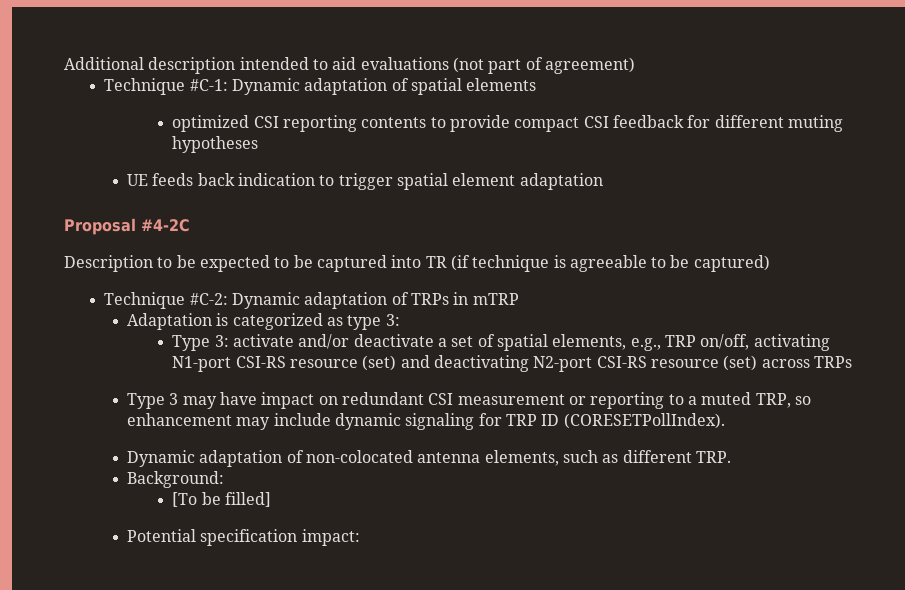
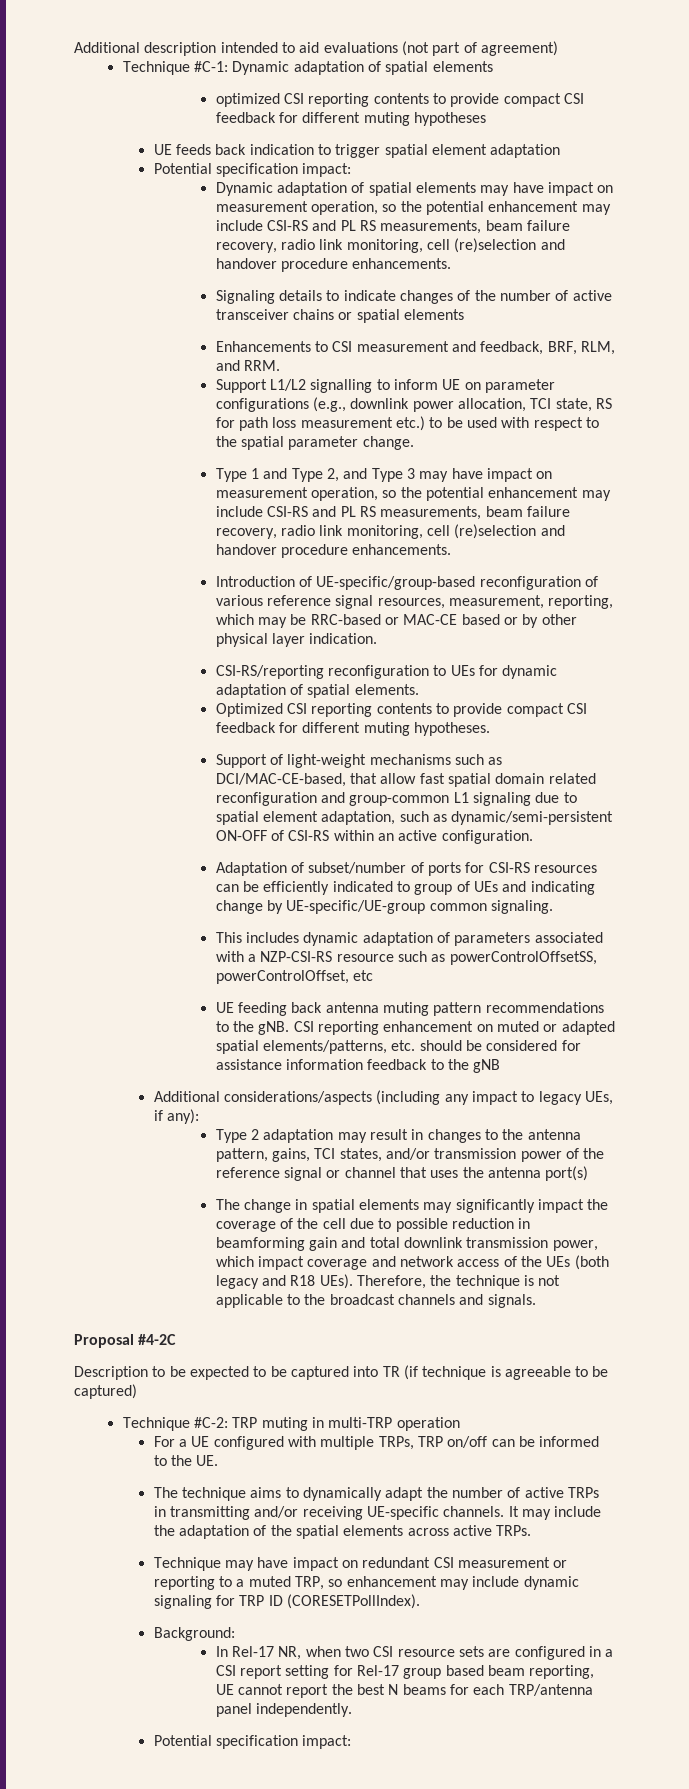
(603, 181) none -> [153,163,352,177] [215,182,614,196] [215,201,611,215] [215,220,570,234] [215,238,565,253] [215,258,452,272] [215,290,612,304] [215,309,465,323] [215,341,615,355] [215,360,281,371] [215,379,555,393] [215,397,612,412] [215,416,599,431] [215,436,414,450] [215,468,553,482] [215,487,611,501] [215,506,570,520] [215,524,565,539] [215,544,452,558] [215,576,599,590] [215,595,614,609] [215,614,577,628] [215,633,378,647] [215,665,558,679] [215,684,419,698] [215,703,587,717] [215,722,491,736] [215,754,503,768] [215,773,596,787] [215,792,577,806] [215,811,614,825] [215,830,533,844] [215,862,597,876] [215,881,595,895] [215,900,554,914] [215,932,603,946] [215,951,597,965] [215,970,374,984] [215,1002,604,1016] [215,1021,615,1035] [215,1040,581,1054] [215,1059,501,1073] [153,1090,613,1105] [153,1109,199,1124] [215,1129,581,1143] [215,1148,605,1162] [215,1166,589,1181] [215,1199,609,1213] [215,1218,531,1232] [215,1237,598,1251] [215,1255,609,1270] [215,1274,561,1289] [215,1294,536,1308] // Potential specification impact: // Dynamic adaptation of spatial elements may have impact on measurement operation, so the potential enhancement may include CSI-RS and PL RS measurements, beam failure recovery, radio link monitoring, cell (re)selection and handover procedure enhancements. // Signaling details to indicate changes of the number of active transceiver chains or spatial elements // Enhancements to CSI measurement and feedback, BRF, RLM, and RRM. // Support L1/L2 signalling to inform UE on parameter configurations (e.g., downlink power allocation, TCI state, RS for path loss measurement etc.) to be used with respect to the spatial parameter change. // Type 1 and Type 2, and Type 3 may have impact on measurement operation, so the potential enhancement may include CSI-RS and PL RS measurements, beam failure recovery, radio link monitoring, cell (re)selection and handover procedure enhancements. // Introduction of UE-specific/group-based reconfiguration of various reference signal resources, measurement, reporting, which may be RRC-based or MAC-CE based or by other physical layer indication. // CSI-RS/reporting reconfiguration to UEs for dynamic adaptation of spatial elements. // Optimized CSI reporting contents to provide compact CSI feedback for different muting hypotheses. // Support of light-weight mechanisms such as DCI/MAC-CE-based, that allow fast spatial domain related reconfiguration and group-common L1 signaling due to spatial element adaptation, such as dynamic/semi-persistent ON-OFF of CSI-RS within an active configuration. // Adaptation of subset/number of ports for CSI-RS resources can be efficiently indicated to group of UEs and indicating change by UE-specific/UE-group common signaling. // This includes dynamic adaptation of parameters associated with a NZP-CSI-RS resource such as powerControlOffsetSS, powerControlOffset, etc // UE feeding back antenna muting pattern recommendations to the gNB. CSI reporting enhancement on muted or adapted spatial elements/patterns, etc. should be considered for assistance information feedback to the gNB // Additional considerations/aspects (including any impact to legacy UEs, if any): // Type 2 adaptation may result in changes to the antenna pattern, gains, TCI states, and/or transmission power of the reference signal or channel that uses the antenna port(s) // The change in spatial elements may significantly impact the coverage of the cell due to possible reduction in beamforming gain and total downlink transmission power, which impact coverage and network access of the UEs (both legacy and R18 UEs). Therefore, the technique is not applicable to the broadcast channels and signals.
[231,292,519,309] [127,313,400,330] [172,334,830,351] [172,355,853,372] [127,393,179,409] Dynamic adaptation of TRPs in mTRP // Adaptation is categorized as type 3: // Type 3: activate and/or deactivate a set of spatial elements, e.g., TRP on/off, activating N1-port CSI-RS resource (set) and deactivating N2-port CSI-RS resource (set) across TRPs // Type 3 -> [232,1417,460,1431] [153,1436,600,1450] [153,1455,219,1466] [153,1487,599,1501] [153,1506,602,1520] [153,1525,532,1539] [153,1557,221,1571] TRP muting in multi-TRP operation // For a UE configured with multiple TRPs, TRP on/off can be informed to the UE. // The technique aims to dynamically adapt the number of active TRPs in transmitting and/or receiving UE-specific channels. It may include the adaptation of the spatial elements across active TRPs. // Technique
[127,450,731,467] [127,471,225,488] [172,492,272,507] Dynamic adaptation of non-colocated antenna elements, such as different TRP. // Background: // [To be filled] -> [153,1627,235,1641] [215,1646,614,1660] [215,1665,595,1679] [215,1684,593,1698] [215,1703,353,1717] Background: // In Rel-17 NR, when two CSI resource sets are configured in a CSI report setting for Rel-17 group based beam reporting, UE cannot report the best N beams for each TRP/antenna panel independently.

